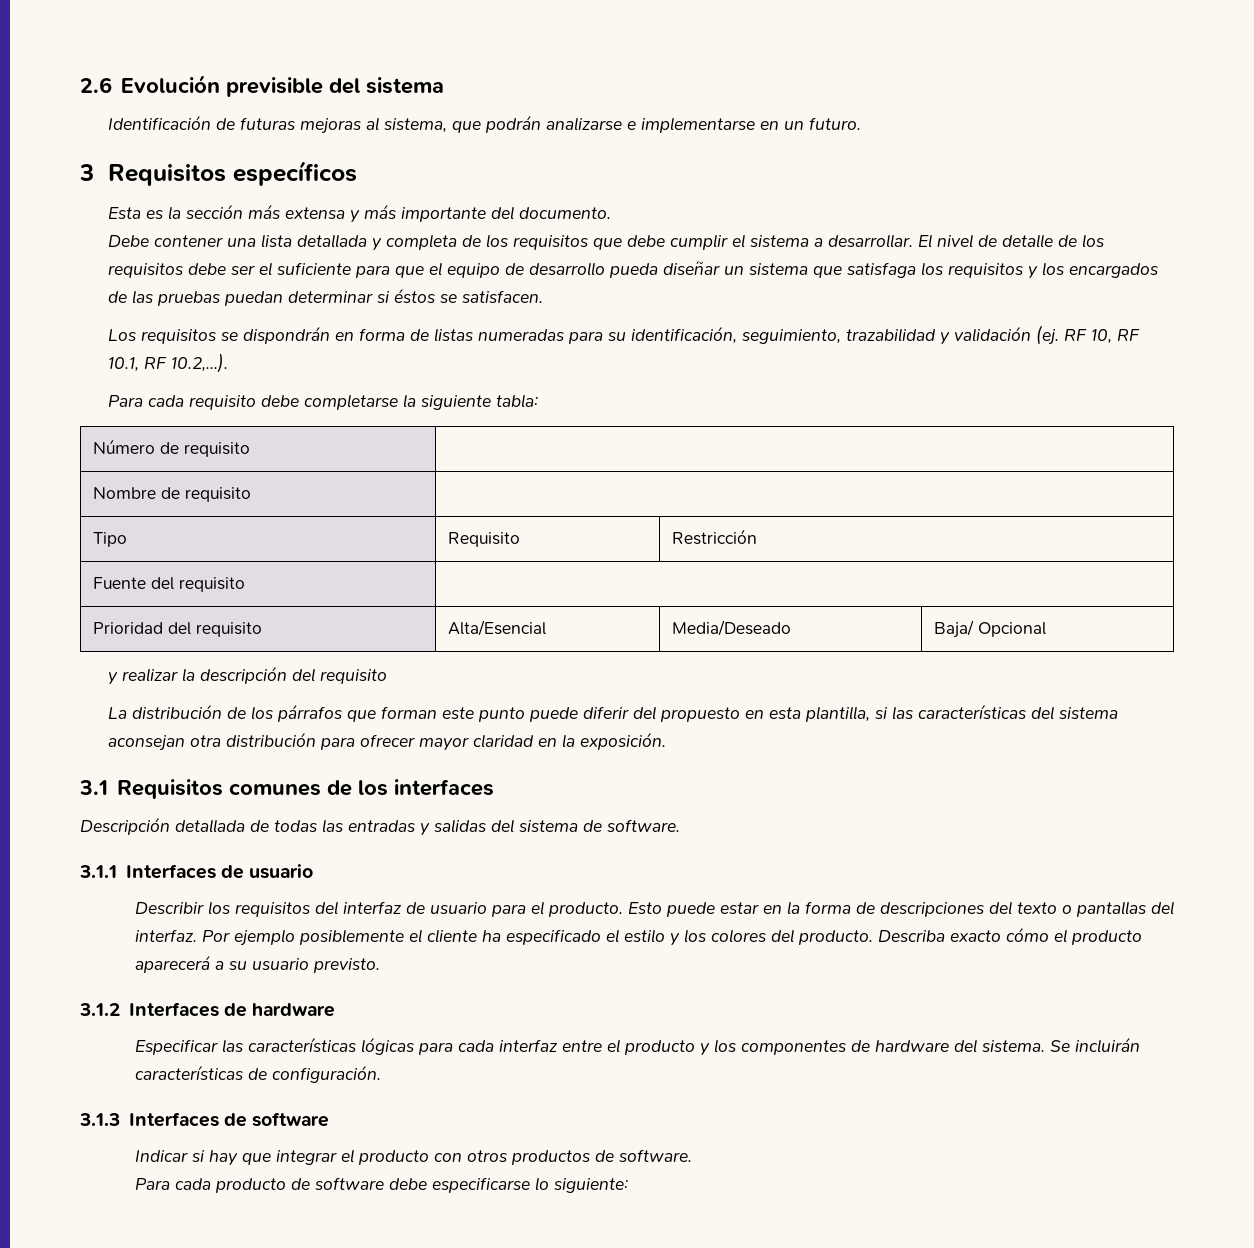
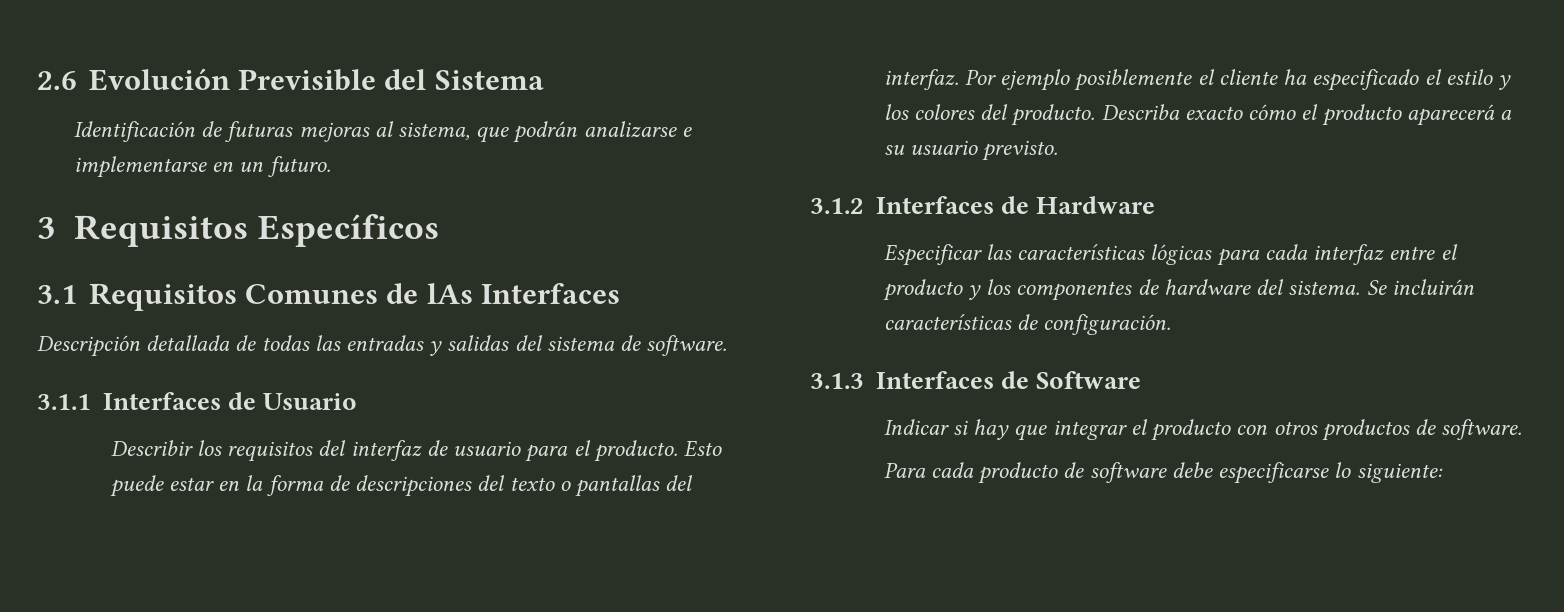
[225,77,444,97] previsible del sistema -> [237,69,544,91] Previsible del Sistema
[232,161,357,186] [107,204,611,223] [107,234,1105,251] [107,261,1159,279] [107,288,543,306] [107,325,1140,345] [107,353,228,373] [107,394,538,410] [92,439,250,457] [92,487,251,502] [92,532,127,547] [447,532,520,547] [671,529,757,545] [92,577,245,592] [92,622,262,637] [447,620,546,636] [671,620,791,636] [933,620,1046,638] [107,666,387,685] [107,704,1118,722] [107,732,666,751] [79,779,494,799] específicos // Esta es la sección más extensa y más importante del documento. // Debe contener una lista detallada y completa de los requisitos que debe cumplir el sistema a desarrollar. El nivel de detalle de los requisitos debe ser el suficiente para que el equipo de desarrollo pueda diseñar un sistema que satisfaga los requisitos y los encargados de las pruebas puedan determinar si éstos se satisfacen. // Los requisitos se dispondrán en forma de listas numeradas para su identificación, seguimiento, trazabilidad y validación (ej. RF 10, RF 10.1, RF 10.2,...). // Para cada requisito debe completarse la siguiente tabla: // Número de requisito | // Nombre de requisito | // Tipo | Requisito | Restricción // Fuente del requisito | // Prioridad del requisito | Alta/Esencial | Media/Deseado | Baja/ Opcional // y realizar la descripción del requisito // La distribución de los párrafos que forman este punto puede diferir del propuesto en esta plantilla, si las características del sistema aconsejan otra distribución para ofrecer mayor claridad en la exposición. // 3.1 Requisitos comunes de los interfaces -> [257,214,439,247] [37,283,620,311] Específicos // 3.1 Requisitos Comunes de lAs Interfaces
[249,864,314,879] usuario -> [262,393,357,410] Usuario
[252,1003,336,1017] hardware -> [1035,196,1155,214] Hardware
[252,1112,330,1127] software -> [1035,371,1141,389] Software

